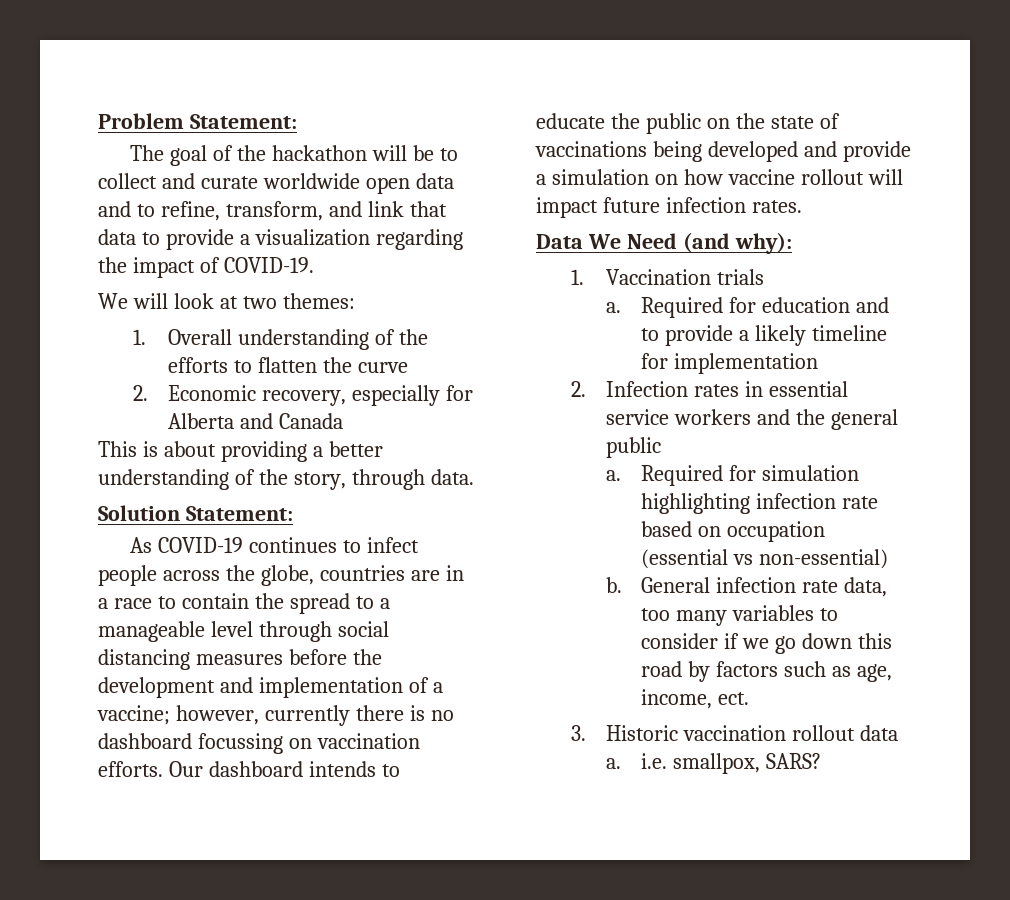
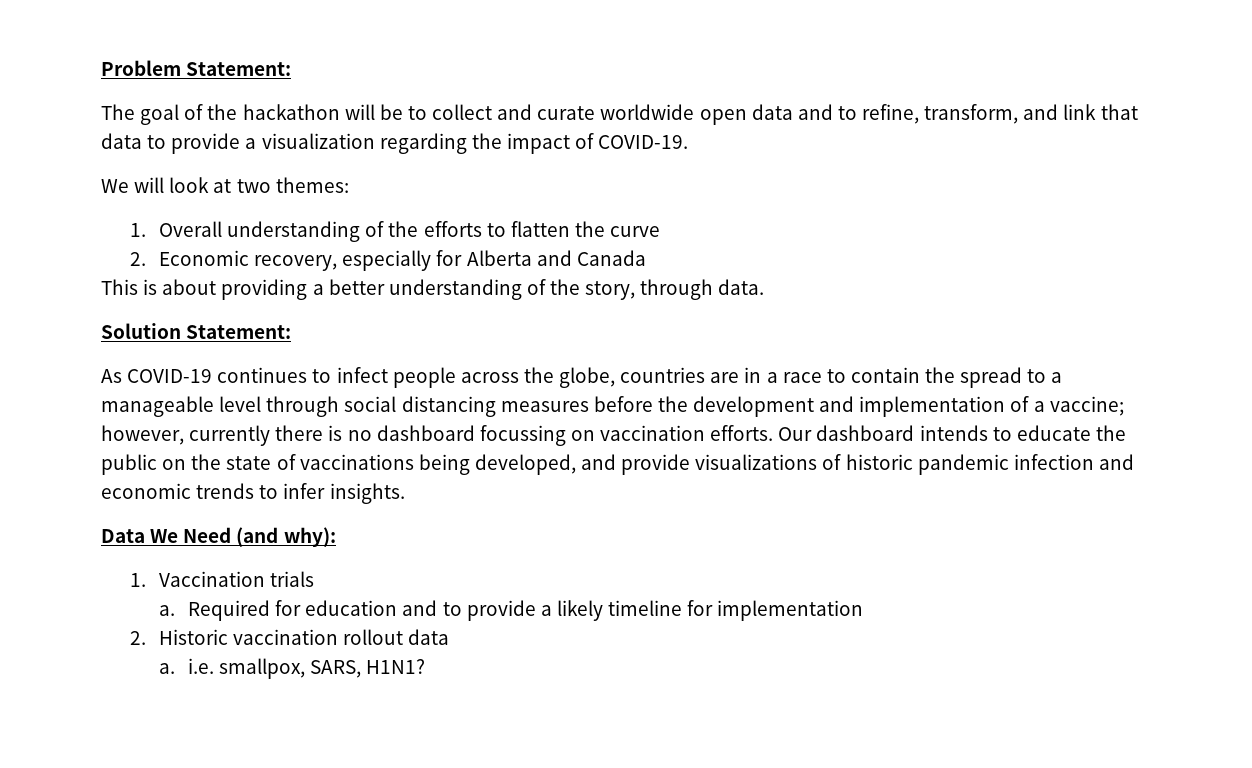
[707,141,798,162] developed -> [474,454,576,475] developed,
[536,169,903,185] [536,197,802,218] a simulation on how vaccine rollout will impact future infection rates. -> [695,454,1134,475] [101,483,405,504] visualizations of historic pandemic infection and economic trends to infer insights.
[606,381,848,397] [606,409,898,430] [606,437,662,458] [606,465,859,486] [641,493,878,514] [641,521,825,542] [641,549,888,569] [606,577,887,597] [641,605,838,626] [641,633,892,654] [641,661,892,682] [641,689,749,709] [571,725,587,741] Infection rates in essential service workers and the general public // a. Required for simulation highlighting infection rate based on occupation (essential vs non-essential) // b. General infection rate data, too many variables to consider if we go down this road by factors such as age, income, ect. // 3. -> (147, 638) none
[765,753,821,769] SARS? -> [310,659,426,678] SARS, H1N1?

